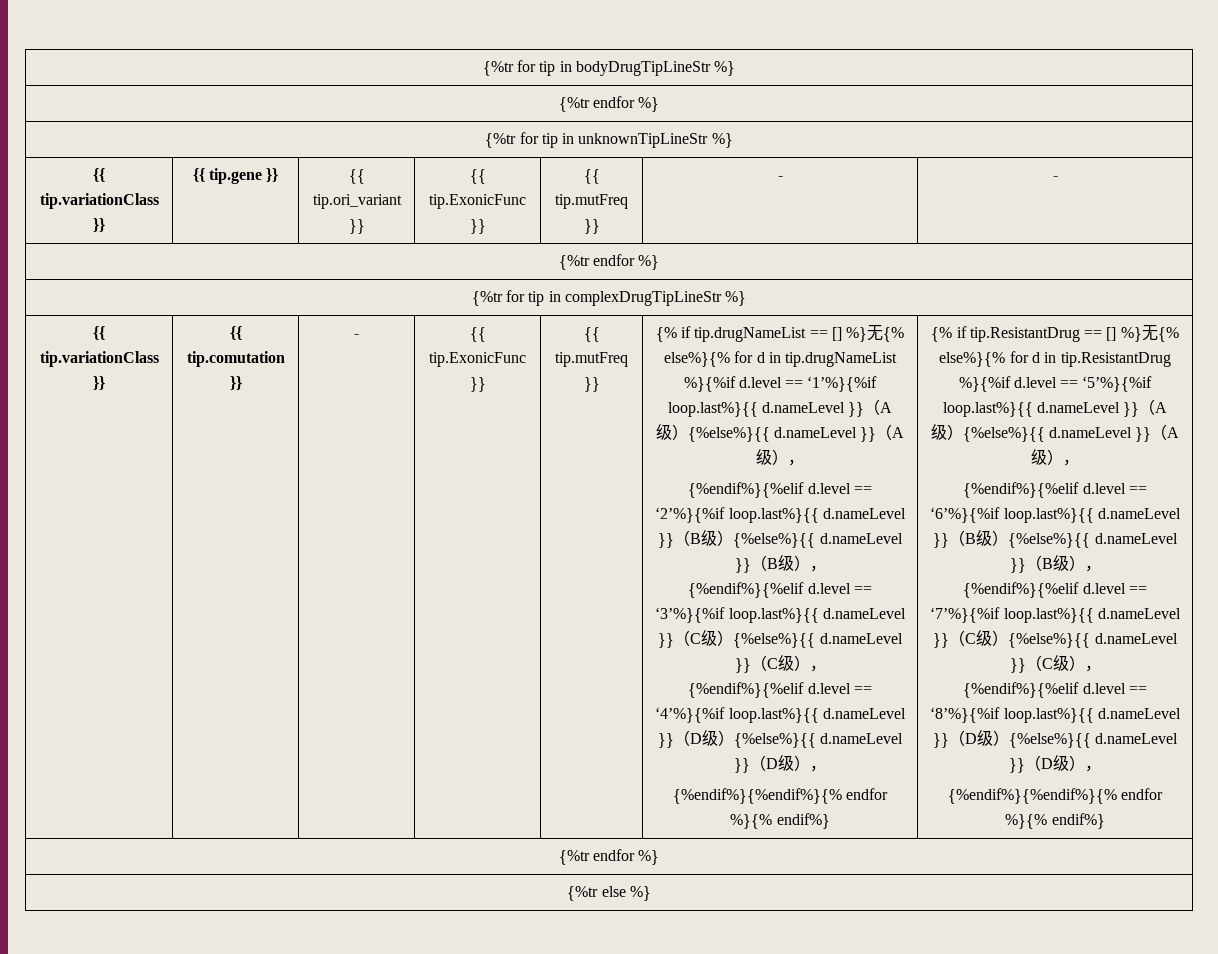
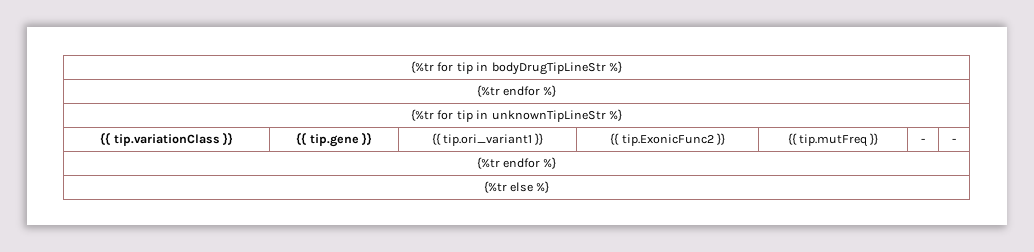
[312,194,402,209] [348,219,365,234] [469,169,486,184] [429,194,526,209] tip.ori_variant }} | {{ tip.ExonicFunc -> [443,133,544,146] [610,133,714,146] tip.ori_variant1 }} | {{ tip.ExonicFunc2
[471,290,747,306] [93,326,105,340] [39,351,159,367] [93,376,105,390] [229,326,242,340] [186,351,285,367] [229,376,242,390] [354,334,359,338] [469,327,486,342] [429,352,526,367] [469,377,486,392] [583,327,600,342] [555,352,628,367] [583,377,600,392] [655,325,905,342] [663,351,898,367] [683,376,878,392] [667,399,893,417] [655,424,905,442] [756,449,804,466] [688,482,872,498] [655,507,906,523] [658,530,903,548] [734,555,826,573] [688,582,872,598] [655,607,906,623] [658,630,903,648] [734,655,826,673] [688,682,872,698] [655,707,906,723] [657,730,904,748] [734,755,826,773] [672,788,889,804] [730,813,830,829] [931,325,1179,342] [939,351,1171,367] [958,376,1153,392] [942,399,1168,417] [930,424,1180,442] [1031,449,1079,466] [963,482,1147,498] [930,507,1181,523] [933,530,1178,548] [1009,555,1101,573] [963,582,1147,598] [930,607,1181,623] [933,630,1178,648] [1009,655,1101,673] [963,682,1147,698] [930,707,1181,723] [932,730,1179,748] [1009,755,1101,773] [947,788,1164,804] [1005,813,1105,829] [558,849,660,865] // {%tr for tip in complexDrugTipLineStr %} // {{ tip.variationClass }} | {{ tip.comutation }} | - | {{ tip.ExonicFunc }} | {{ tip.mutFreq }} | {% if tip.drugNameList == [] %}无{% else%}{% for d in tip.drugNameList %}{%if d.level == ‘1’%}{%if loop.last%}{{ d.nameLevel }}（A级）{%else%}{{ d.nameLevel }}（A级）， // {%endif%}{%elif d.level == ‘2’%}{%if loop.last%}{{ d.nameLevel }}（B级）{%else%}{{ d.nameLevel }}（B级）， // {%endif%}{%elif d.level == ‘3’%}{%if loop.last%}{{ d.nameLevel }}（C级）{%else%}{{ d.nameLevel }}（C级）， // {%endif%}{%elif d.level == ‘4’%}{%if loop.last%}{{ d.nameLevel }}（D级）{%else%}{{ d.nameLevel }}（D级）， // {%endif%}{%endif%}{% endfor %}{% endif%} | {% if tip.ResistantDrug == [] %}无{% else%}{% for d in tip.ResistantDrug %}{%if d.level == ‘5’%}{%if loop.last%}{{ d.nameLevel }}（A级）{%else%}{{ d.nameLevel }}（A级）， // {%endif%}{%elif d.level == ‘6’%}{%if loop.last%}{{ d.nameLevel }}（B级）{%else%}{{ d.nameLevel }}（B级）， // {%endif%}{%elif d.level == ‘7’%}{%if loop.last%}{{ d.nameLevel }}（C级）{%else%}{{ d.nameLevel }}（C级）， // {%endif%}{%elif d.level == ‘8’%}{%if loop.last%}{{ d.nameLevel }}（D级）{%else%}{{ d.nameLevel }}（D级）， // {%endif%}{%endif%}{% endfor %}{% endif%} // {%tr endfor %} -> (557, 163) none

